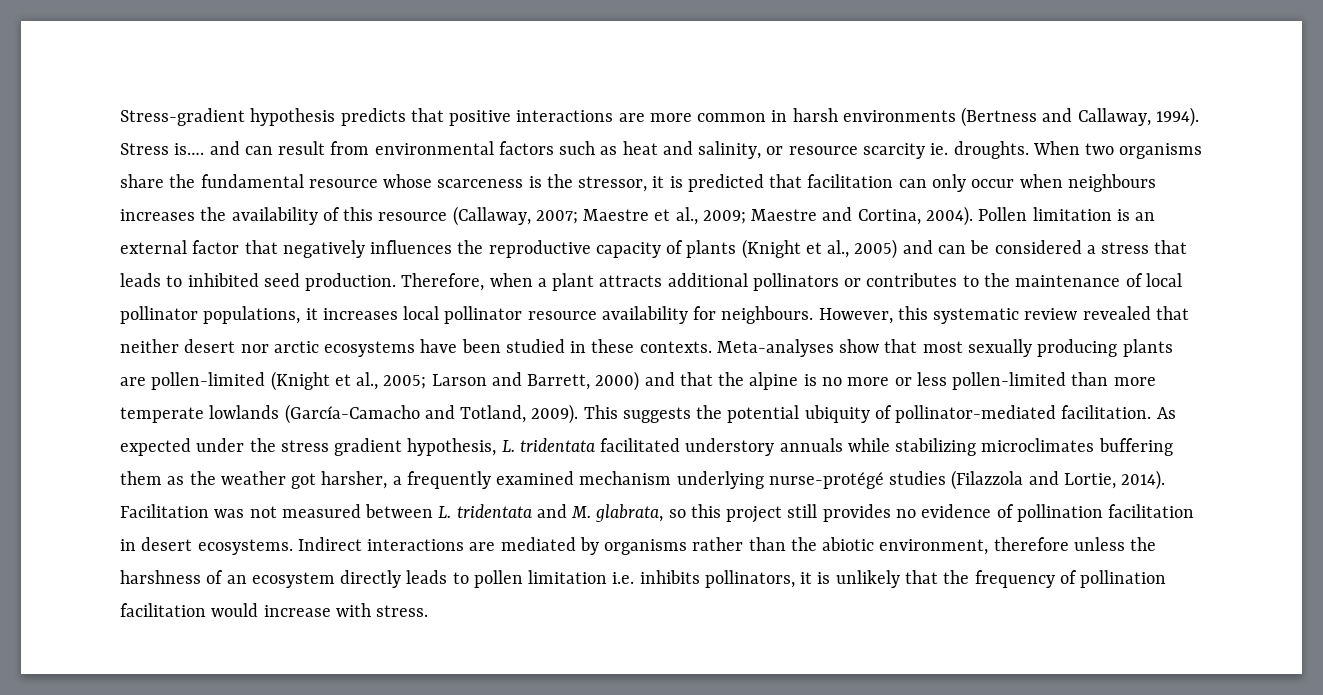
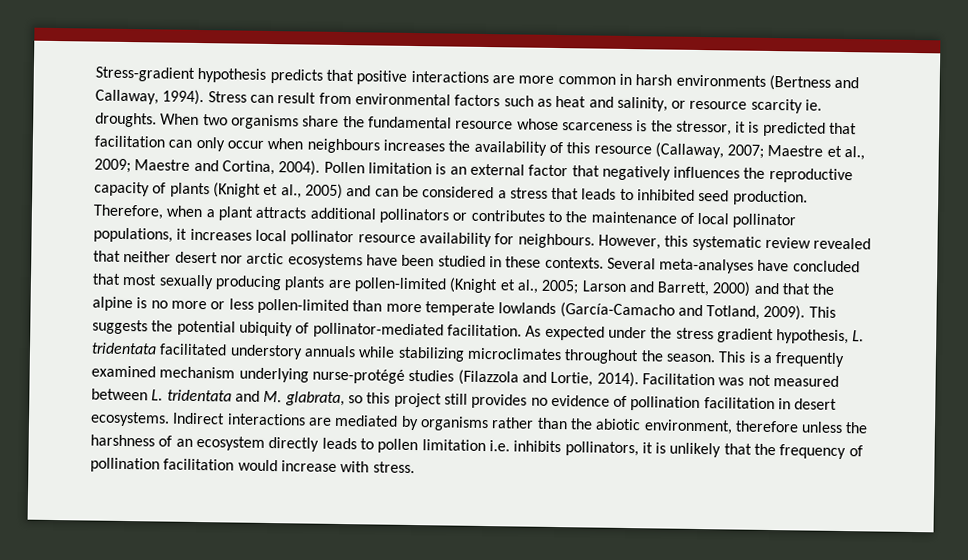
[174,141,240,155] is…. and -> (247, 97) none
[716,339,880,357] Meta-analyses show -> [606,257,860,274] Several meta-analyses have concluded
[1098,438,1173,456] [120,471,388,489] buffering them as the weather got harsher, -> [564,349,761,365] throughout the season. This is

